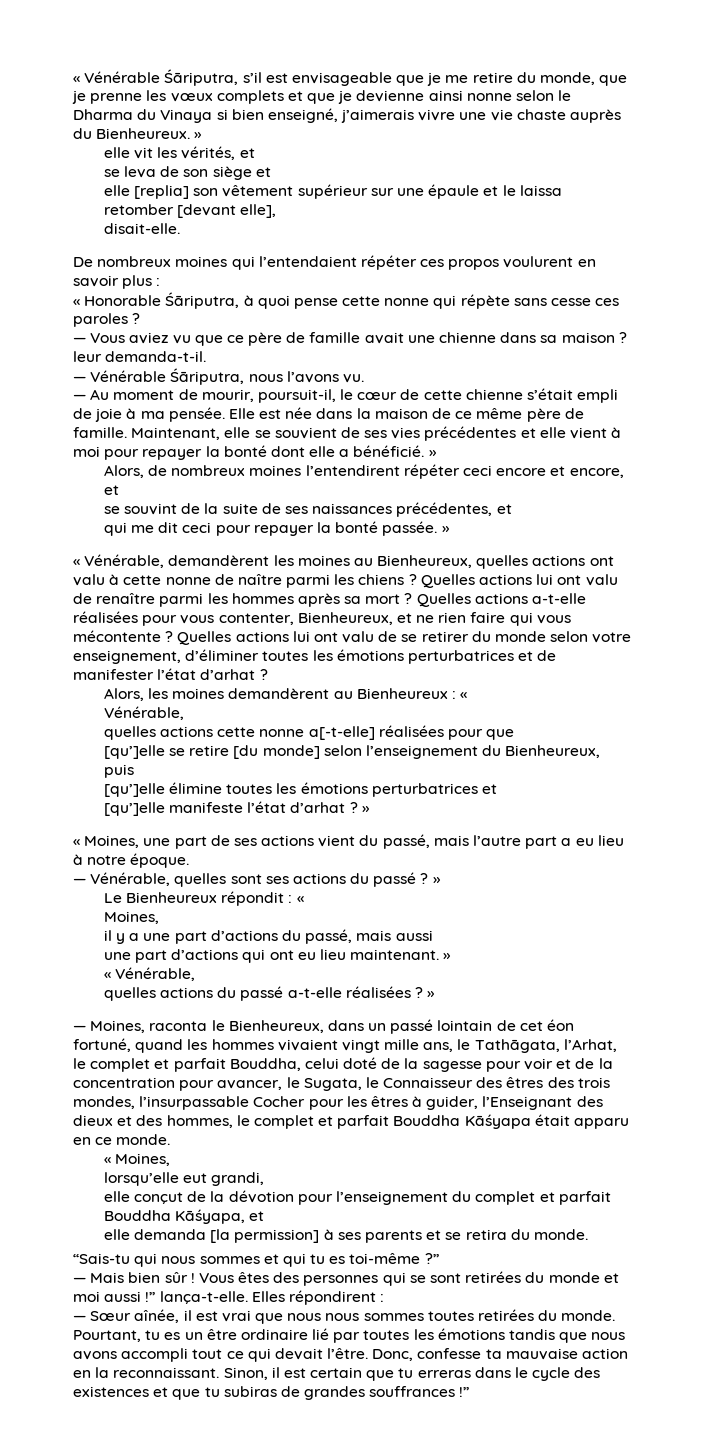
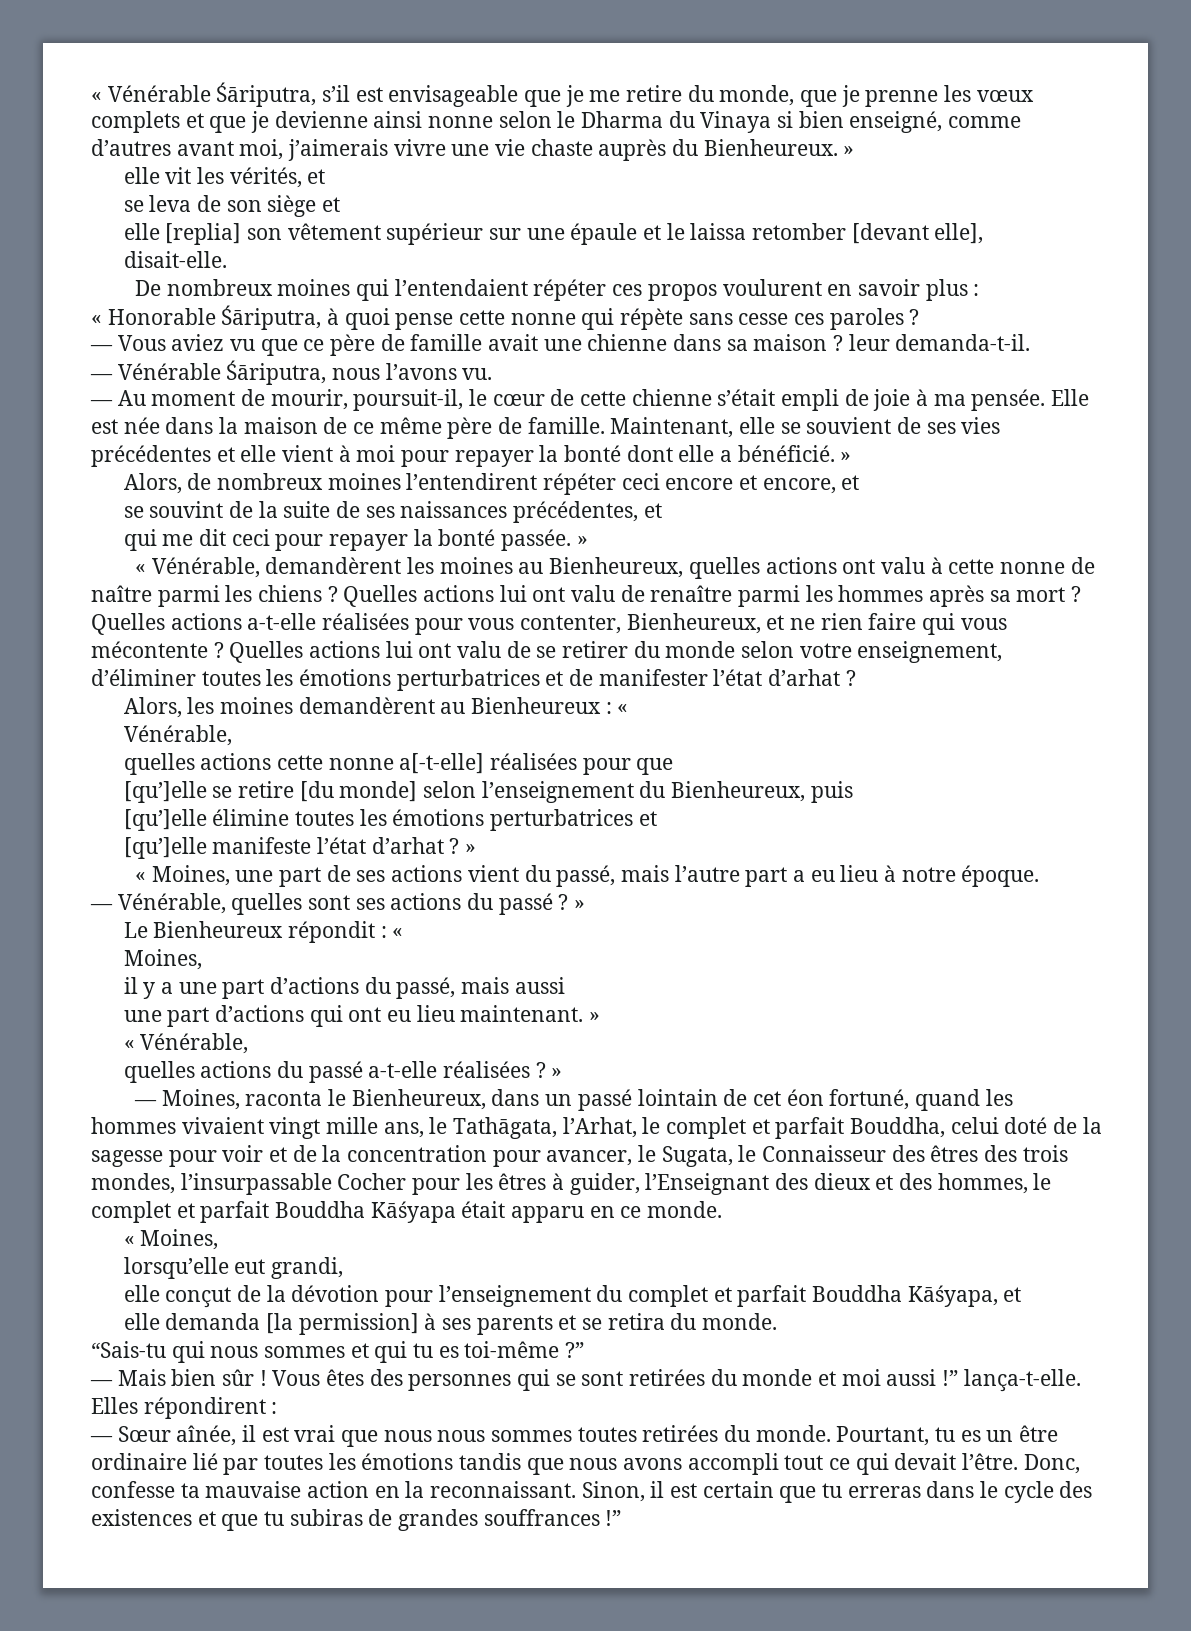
(338, 115) none -> [948,116,1022,128] [91,139,284,160] comme d’autres avant moi,

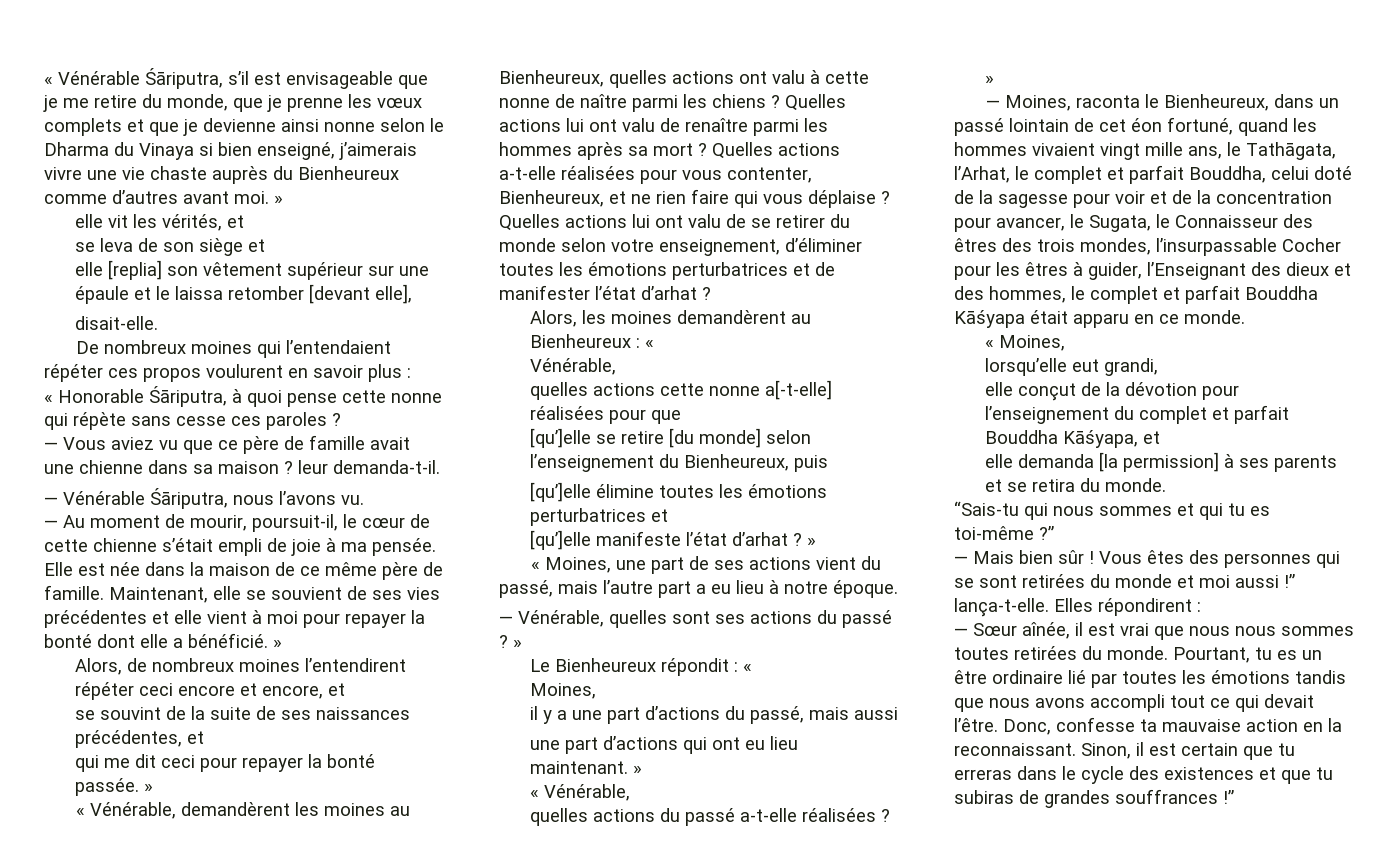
[948,116,1022,128] [91,139,284,160] comme d’autres avant moi, -> (335, 151) none
[703,139,838,156] Bienheureux. -> [298,166,399,180] [44,190,269,204] Bienheureux comme d’autres avant moi.
[91,641,208,658] mécontente -> [808,190,876,208] déplaise

